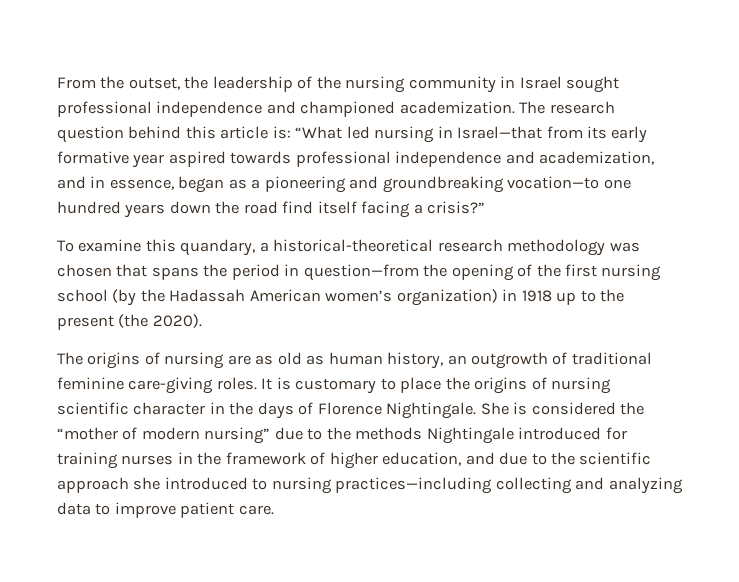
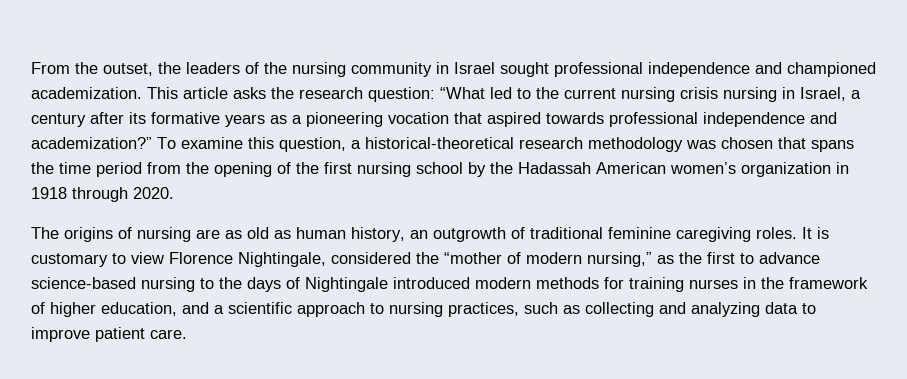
[212,76,293,92] leadership -> [186,62,240,74] leaders
[519,101,615,114] [57,126,648,143] [57,151,165,168] The research question behind this article is: “What led nursing in Israel—that from its early formative year -> [147,87,861,102] [31,112,482,127] This article asks the research question: “What led to the current nursing crisis nursing in Israel, a century after its formative years as a pioneering vocation that
[539,151,655,165] [57,176,631,193] [57,201,486,218] academization, and in essence, began as a pioneering and groundbreaking vocation—to one hundred years down the road find itself facing a crisis?” // -> [31,137,152,149] academization?”
[180,239,256,256] quandary, -> [279,137,346,152] question,
[231,264,419,281] period in question—from -> [59,162,181,177] time period from
[112,289,137,306] (by -> [468,162,486,177] by
[396,289,498,306] organization) -> [741,162,831,177] organization
[556,289,625,305] [57,314,202,330] up to the present (the 2020). -> [72,187,174,202] through 2020.
[128,377,214,394] care-giving -> [676,227,751,242] caregiving
[400,377,612,394] [57,402,528,419] place the origins of nursing scientific character in the days of Florence Nightingale. She is -> [131,252,326,267] view Florence Nightingale,
[204,427,602,444] nursing” due to the methods Nightingale introduced -> [587,252,820,267] [31,277,599,292] nursing,” as the first to advance science-based nursing to the days of Nightingale introduced modern methods
[499,452,652,465] [57,477,493,494] due to the scientific approach she introduced to nursing practices—including -> [214,302,580,317] a scientific approach to nursing practices, such as

